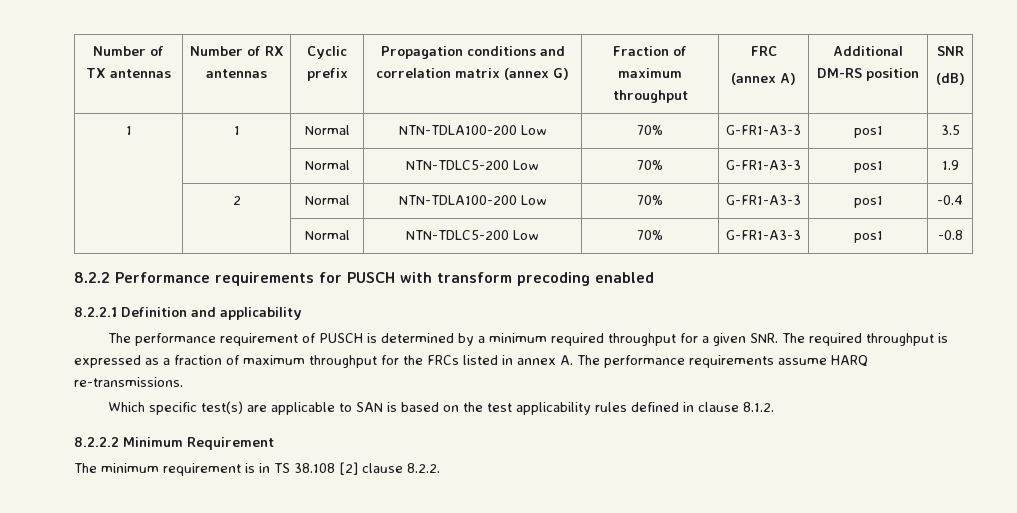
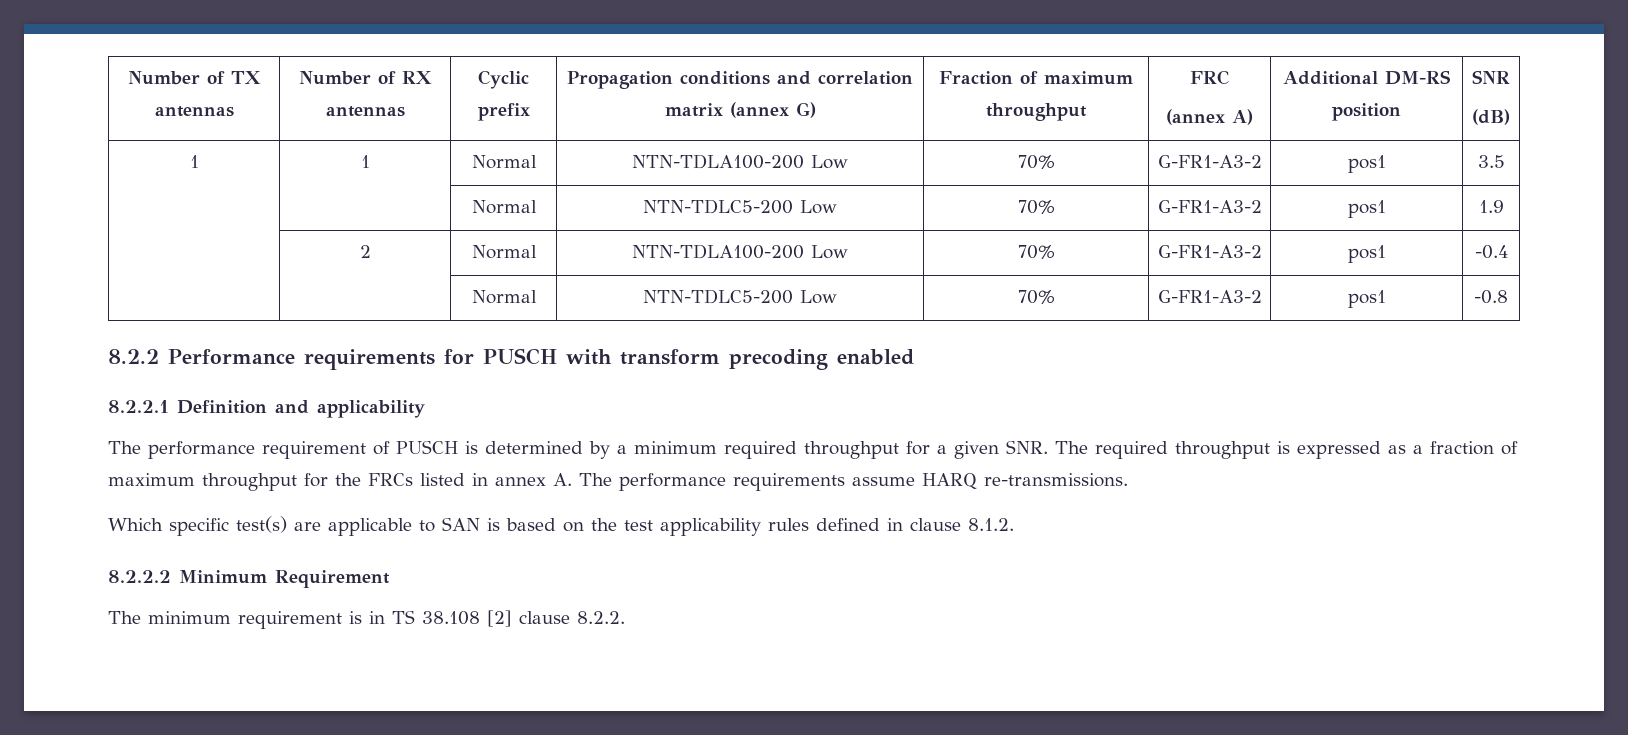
[725,125,801,135] G-FR1-A3-3 -> [1157,155,1262,168] G-FR1-A3-2
[725,160,801,170] G-FR1-A3-3 -> [1157,200,1262,213] G-FR1-A3-2
[725,195,801,205] G-FR1-A3-3 -> [1157,245,1262,258] G-FR1-A3-2
[725,230,801,240] G-FR1-A3-3 -> [1157,290,1262,303] G-FR1-A3-2

